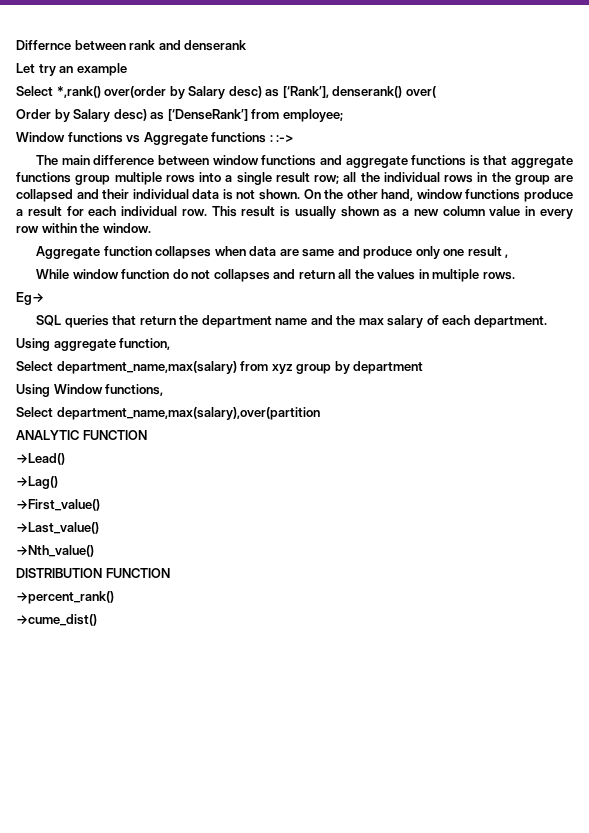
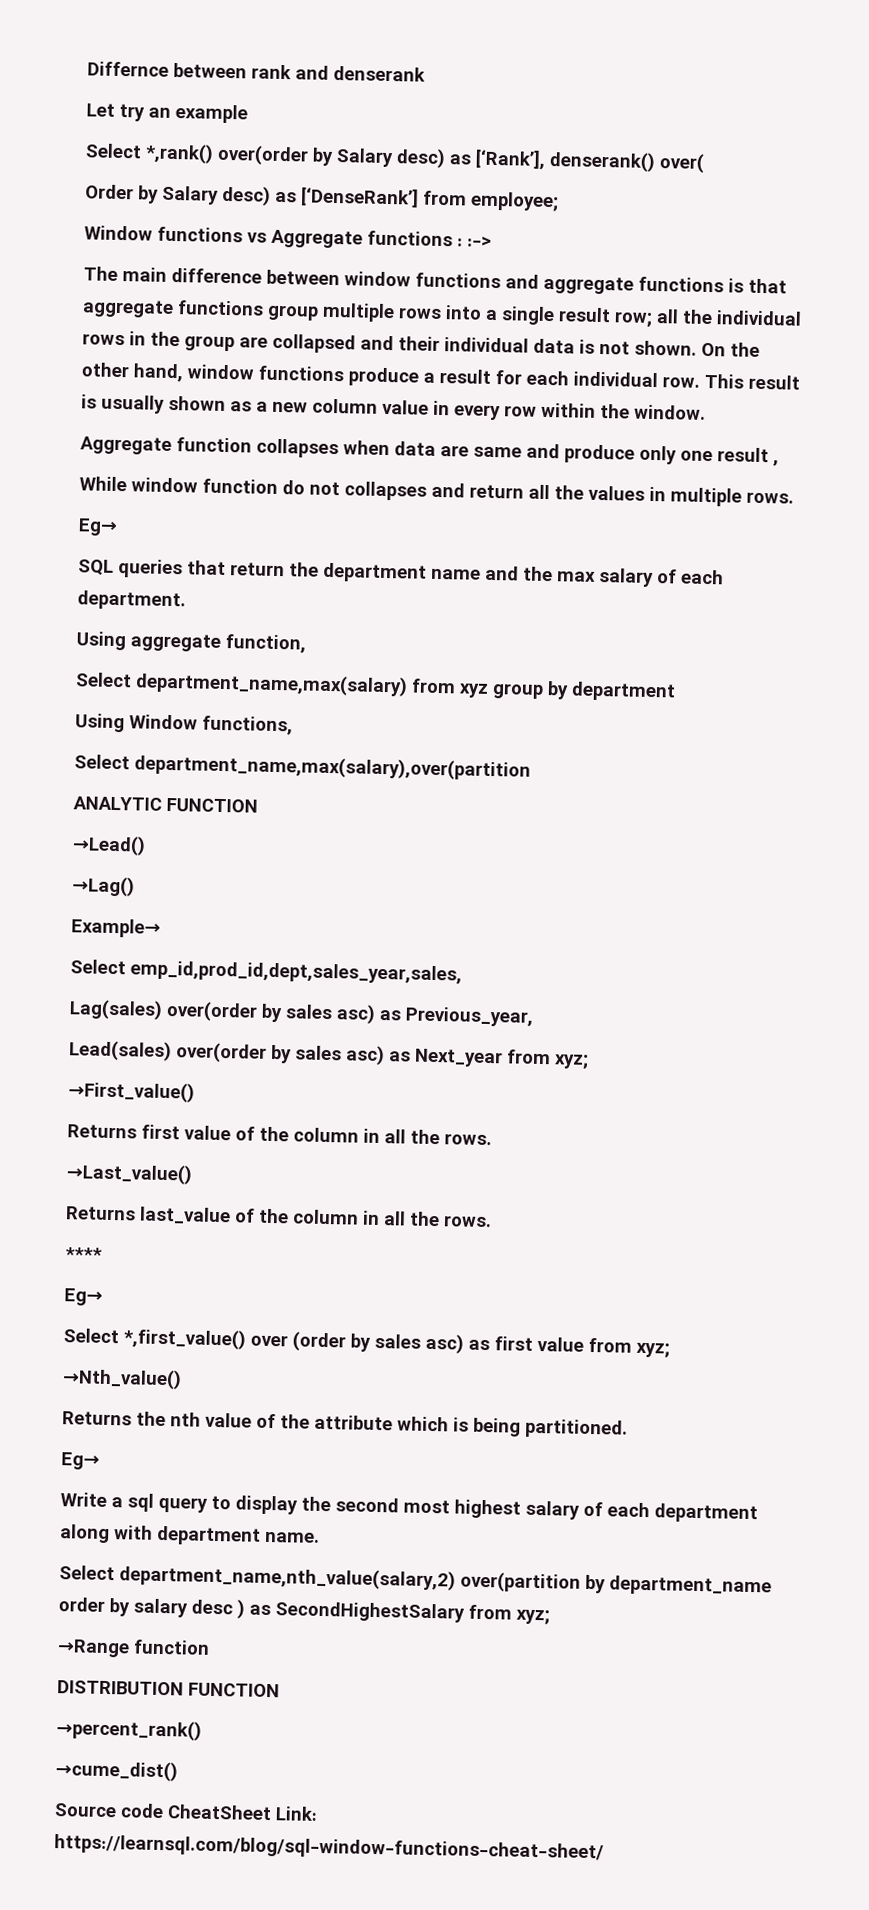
[16,499,100,511] [16,522,99,534] [16,545,94,557] →First_value() // →Last_value() // →Nth_value() -> [71,918,161,938] [70,959,462,985] [69,999,534,1027] [68,1040,589,1069] [68,1081,195,1103] [67,1124,492,1146] [66,1163,193,1185] [66,1206,492,1228] [65,1247,103,1261] [64,1288,103,1306] [63,1328,670,1358] [62,1368,182,1390] [62,1411,628,1439] [61,1452,100,1470] [60,1492,758,1524] [59,1524,320,1546] [59,1565,772,1597] [58,1597,550,1625] [57,1639,210,1658] Example→ // Select emp_id,prod_id,dept,sales_year,sales, // Lag(sales) over(order by sales asc) as Previous_year, // Lead(sales) over(order by sales asc) as Next_year from xyz; // →First_value() // Returns first value of the column in all the rows. // →Last_value() // Returns last_value of the column in all the rows. // **** // Eg→ // Select *,first_value() over (order by sales asc) as first value from xyz; // →Nth_value() // Returns the nth value of the attribute which is being partitioned. // Eg→ // Write a sql query to display the second most highest salary of each department along with department name. // Select department_name,nth_value(salary,2) over(partition by department_name order by salary desc ) as SecondHighestSalary from xyz; // →Range function
(97, 620) none -> [54,1803,318,1821] [54,1834,604,1863] // Source code CheatSheet Link: https://learnsql.com/blog/sql-window-functions-cheat-sheet/

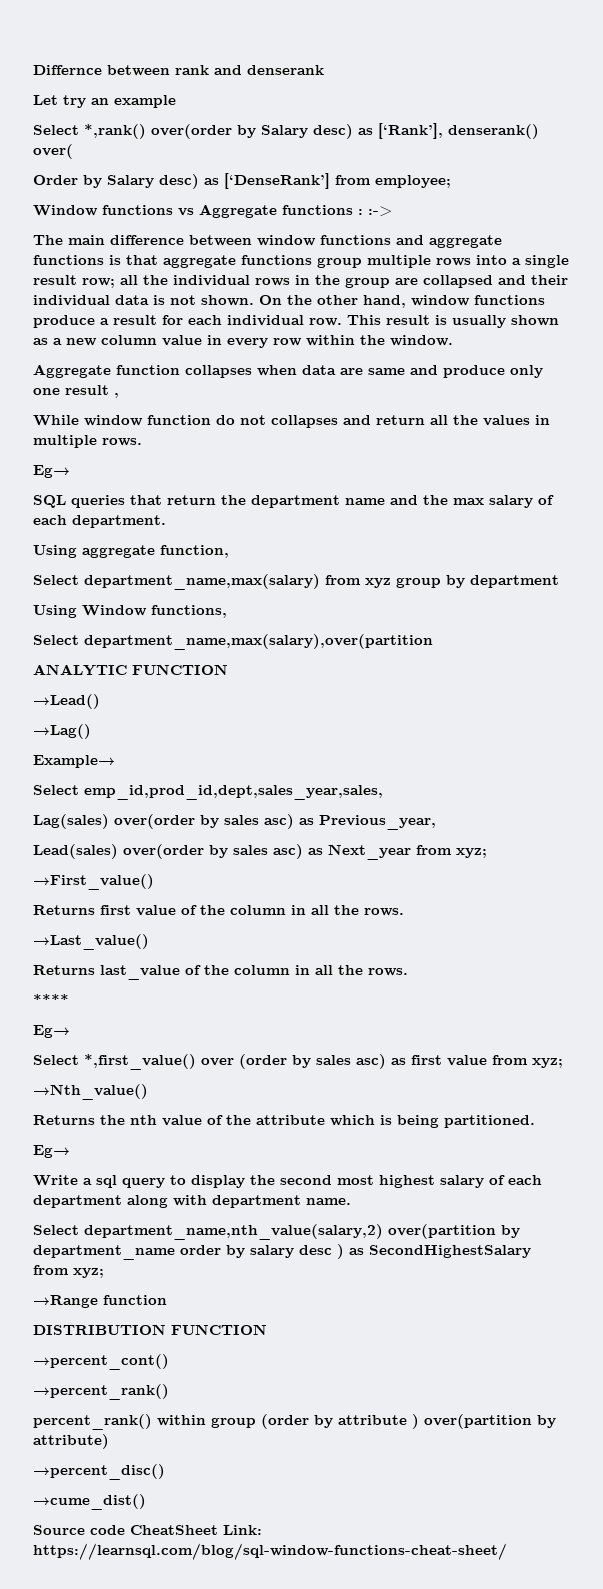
(280, 1690) none -> [33,1354,169,1370] // →percent_cont()
(202, 1730) none -> [33,1414,556,1430] [33,1434,109,1449] [33,1464,165,1480] // percent_rank() within group (order by attribute ) over(partition by attribute) // →percent_disc()

